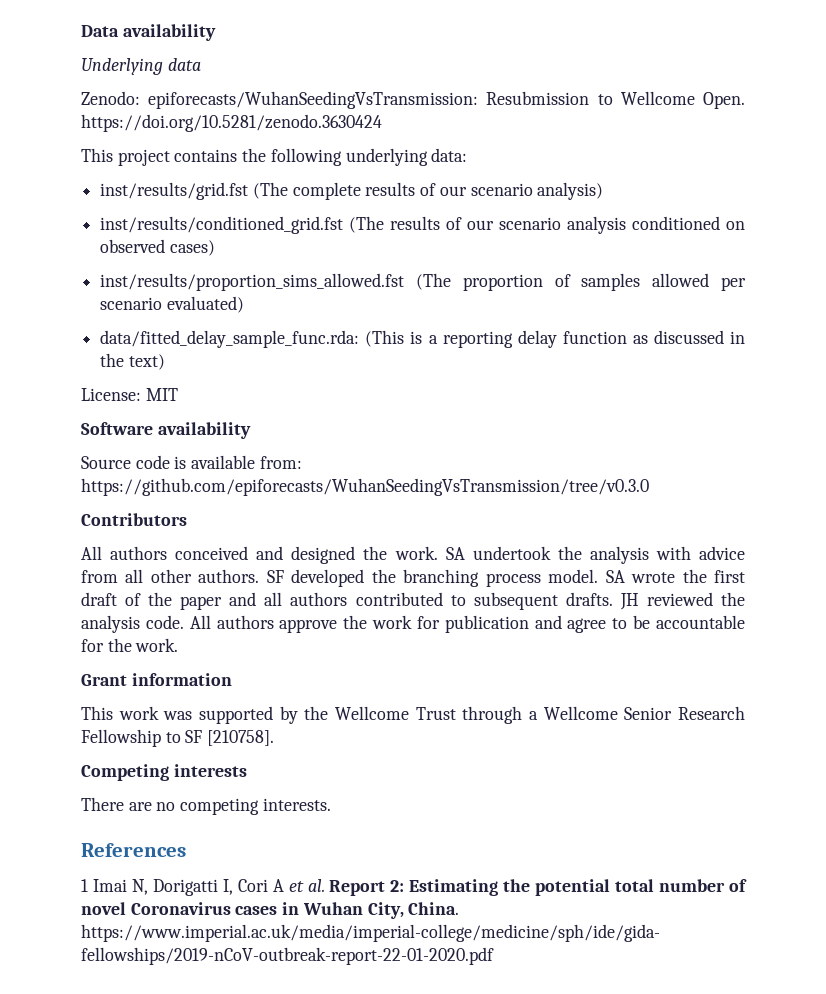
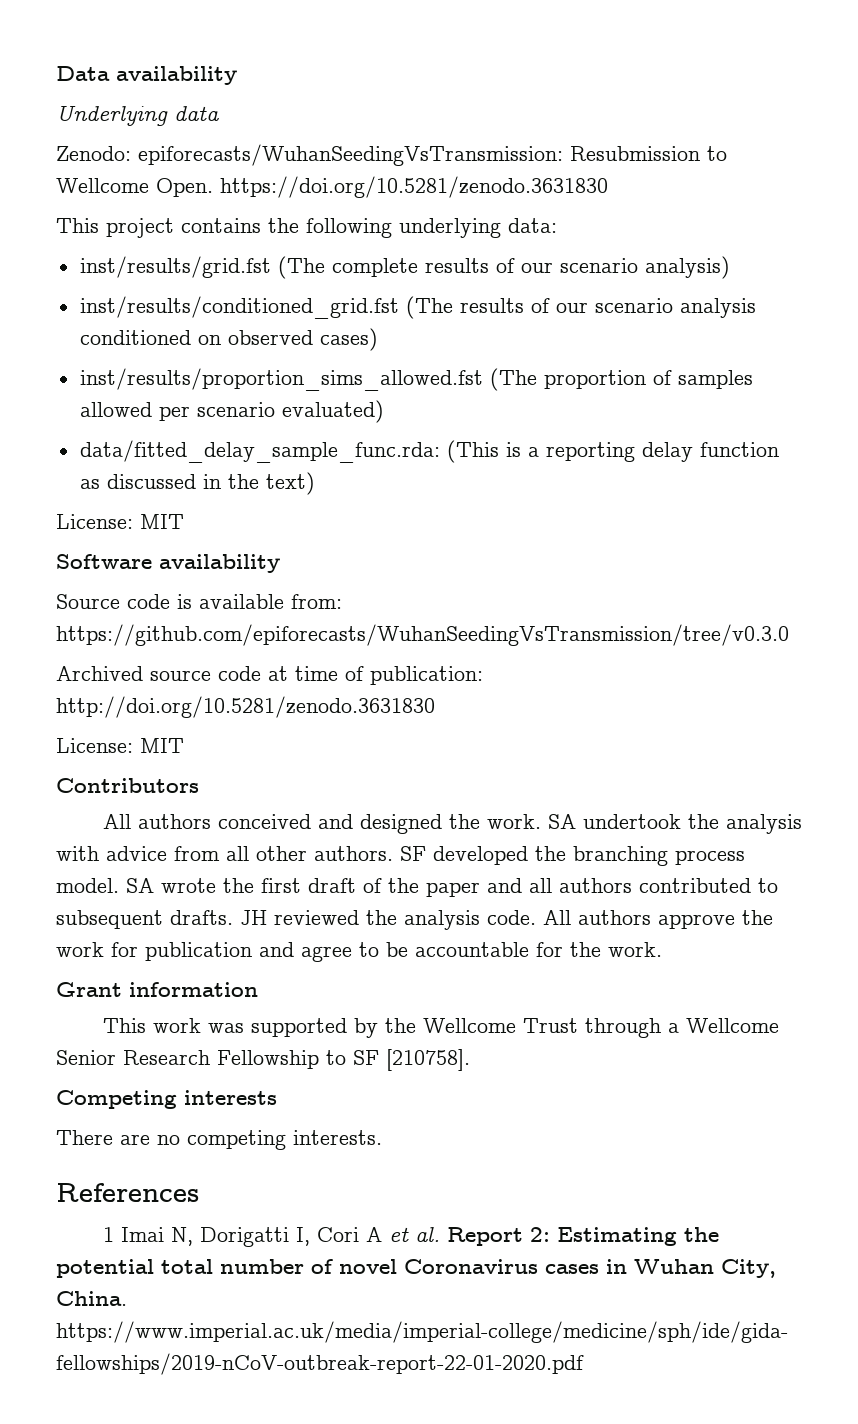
[81,114,382,132] https://doi.org/10.5281/zenodo.3630424 -> [220,176,608,198] https://doi.org/10.5281/zenodo.3631830
(649, 487) none -> [56,666,483,685] [56,696,435,718] [56,738,184,753] // Archived source code at time of publication: http://doi.org/10.5281/zenodo.3631830 // License: MIT

